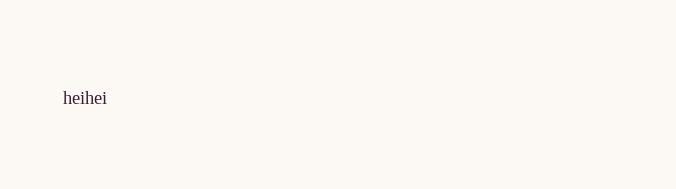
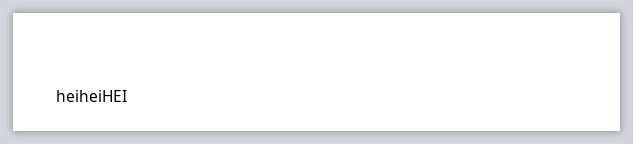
[63,91,107,104] heihei -> [56,90,127,102] heiheiHEI

